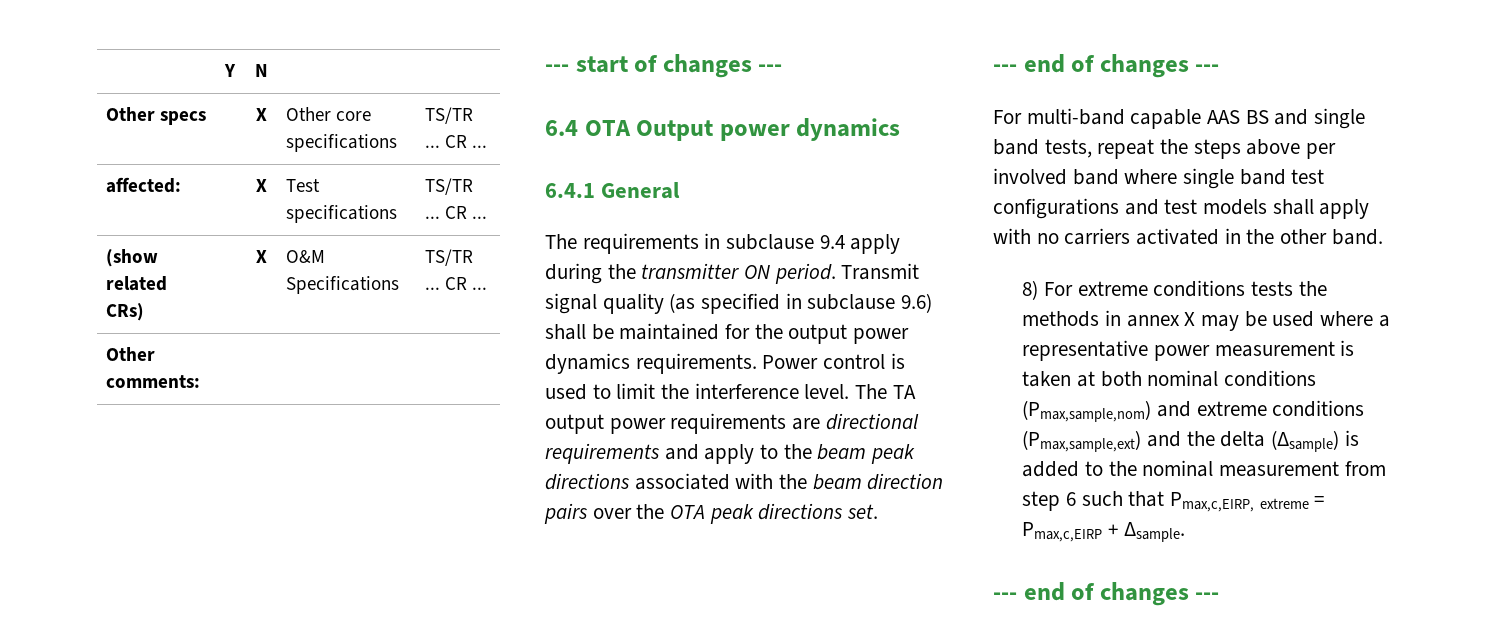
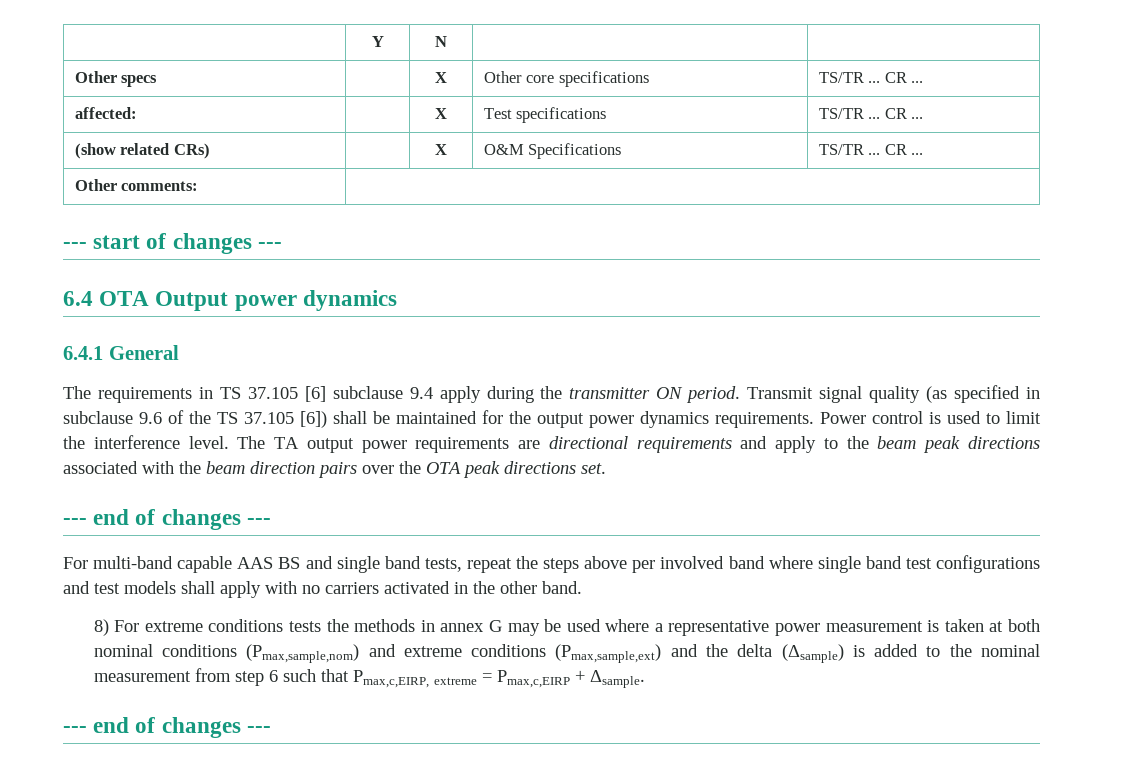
(721, 241) none -> [219,386,326,402] TS 37.105 [6]
[901,293,933,313] 9.6) -> [139,410,327,428] 9.6 of the TS 37.105 [6])
[1184,312,1196,326] X -> [488,620,502,632] G

